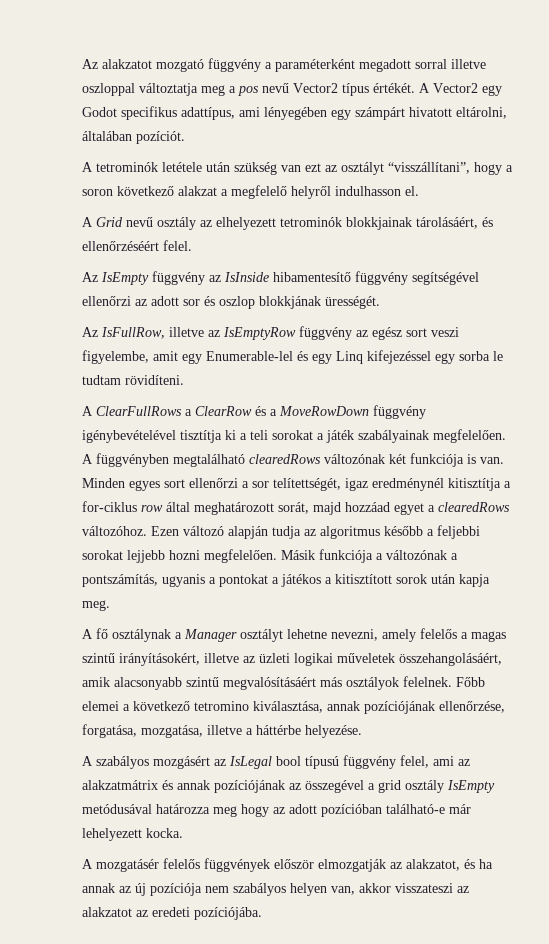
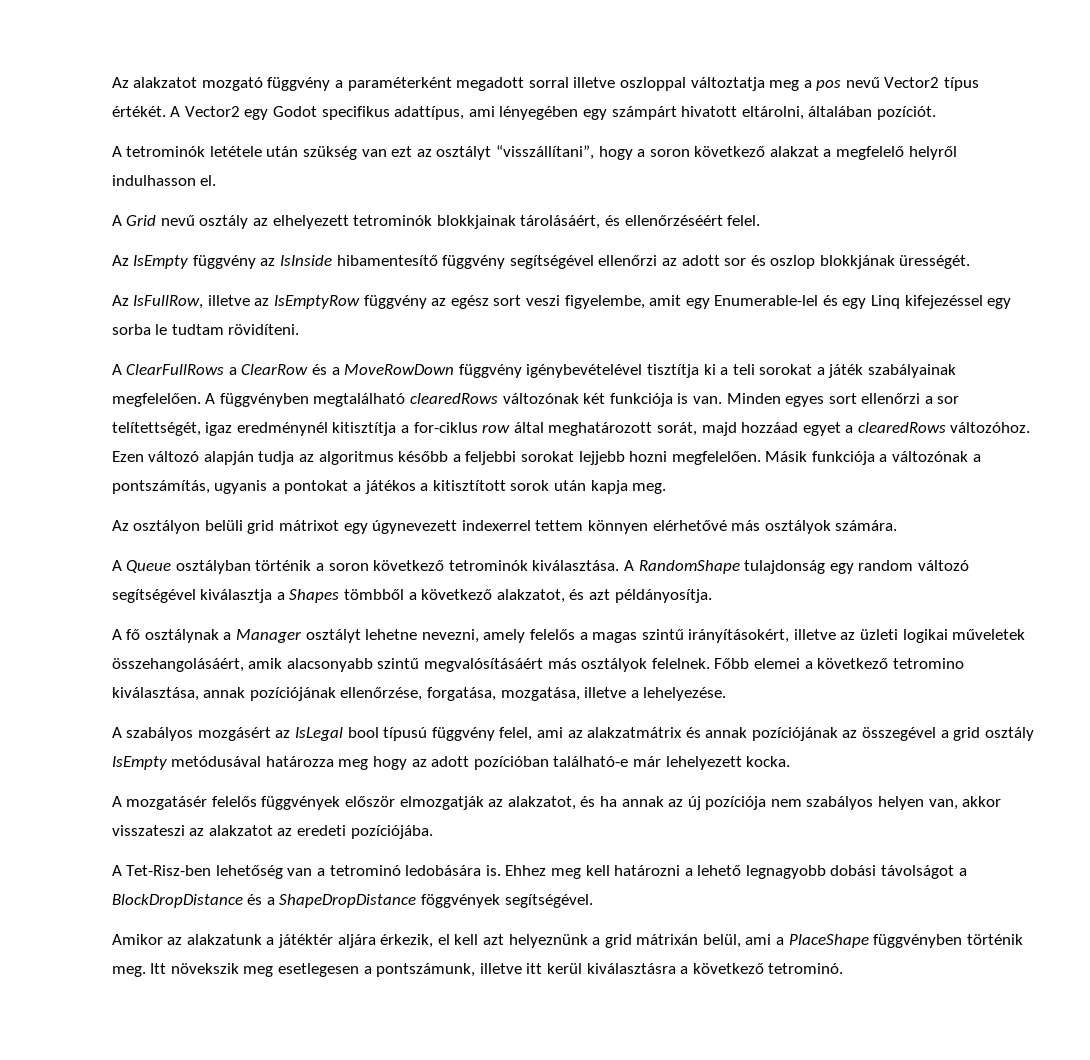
(110, 605) none -> [111,520,898,534] [111,560,969,574] [111,589,712,603] // Az osztályon belüli grid mátrixot egy úgynevezett indexerrel tettem könnyen elérhetővé más osztályok számára. // A Queue osztályban történik a soron következő tetrominók kiválasztása. A RandomShape tulajdonság egy random változó segítségével kiválasztja a Shapes tömbből a következő alakzatot, és azt példányosítja.
[255,725,362,738] háttérbe helyezése. -> [643,687,727,701] lehelyezése.
(262, 913) none -> [111,865,967,879] [111,894,593,908] [111,934,1023,948] [111,963,844,977] // A Tet-Risz-ben lehetőség van a tetrominó ledobására is. Ehhez meg kell határozni a lehető legnagyobb dobási távolságot a BlockDropDistance és a ShapeDropDistance föggvények segítségével. // Amikor az alakzatunk a játéktér aljára érkezik, el kell azt helyeznünk a grid mátrixán belül, ami a PlaceShape függvényben történik meg. Itt növekszik meg esetlegesen a pontszámunk, illetve itt kerül kiválasztásra a következő tetrominó.

